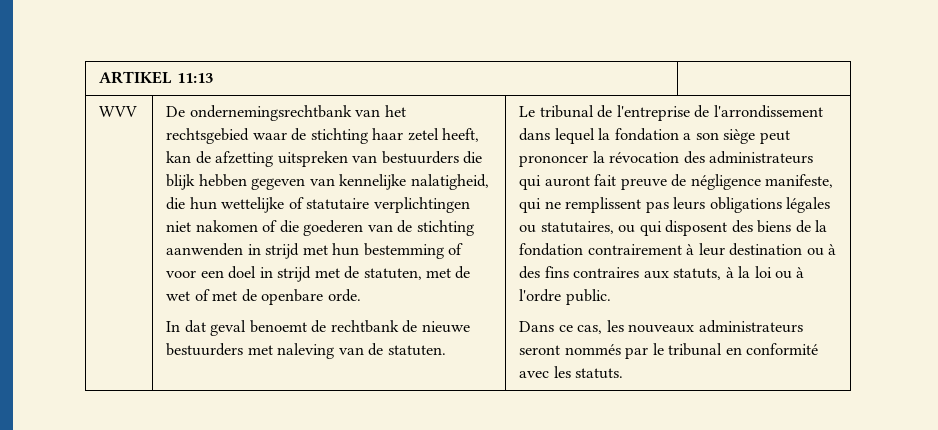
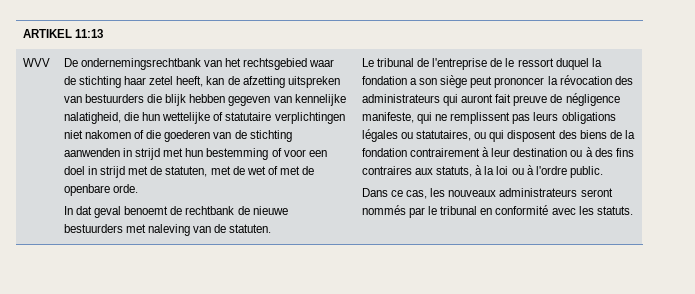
[713,105,823,118] [519,128,595,144] l'arrondissement dans lequel -> [505,58,589,70] le ressort duquel

